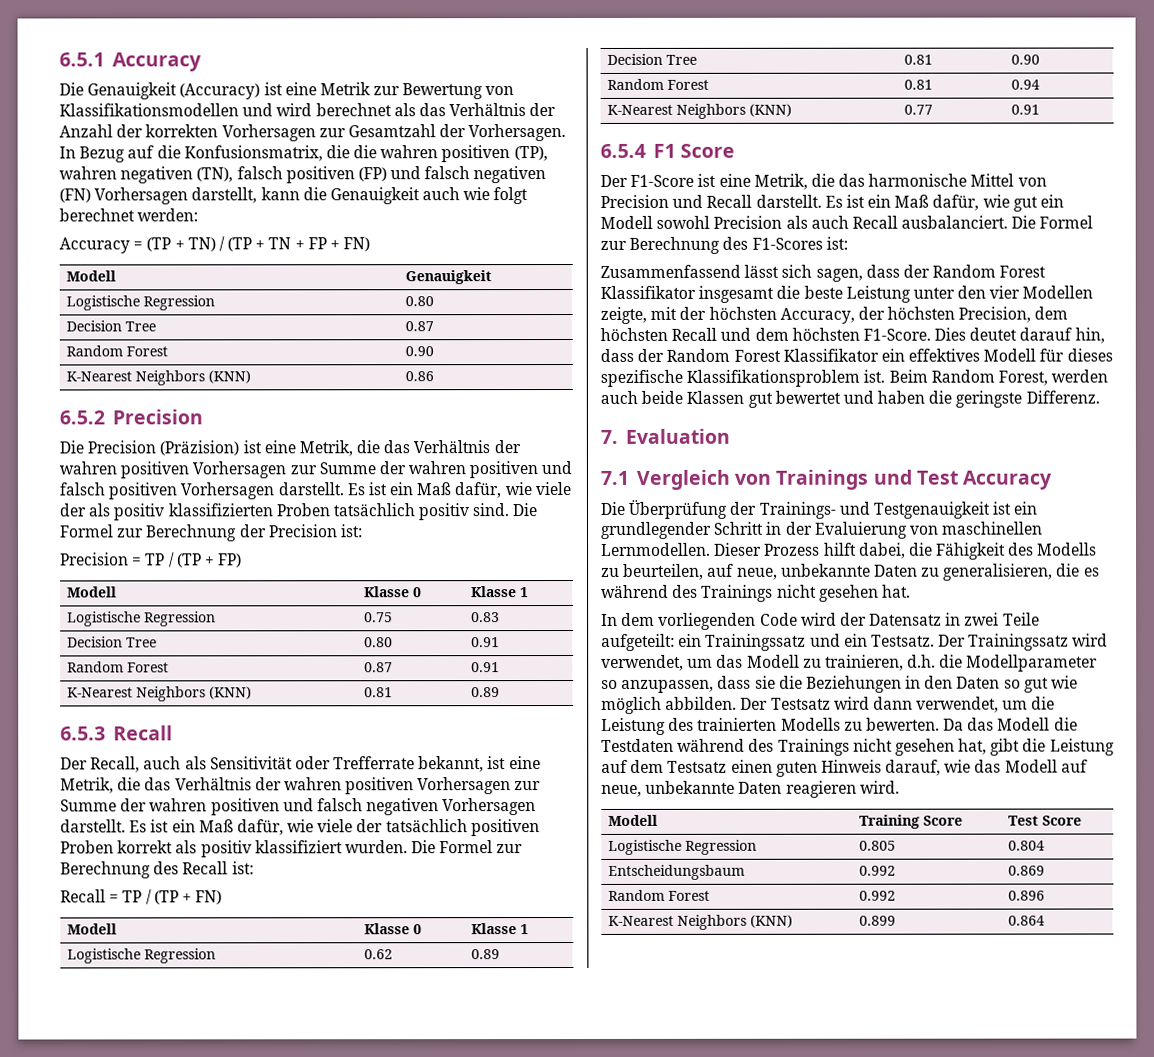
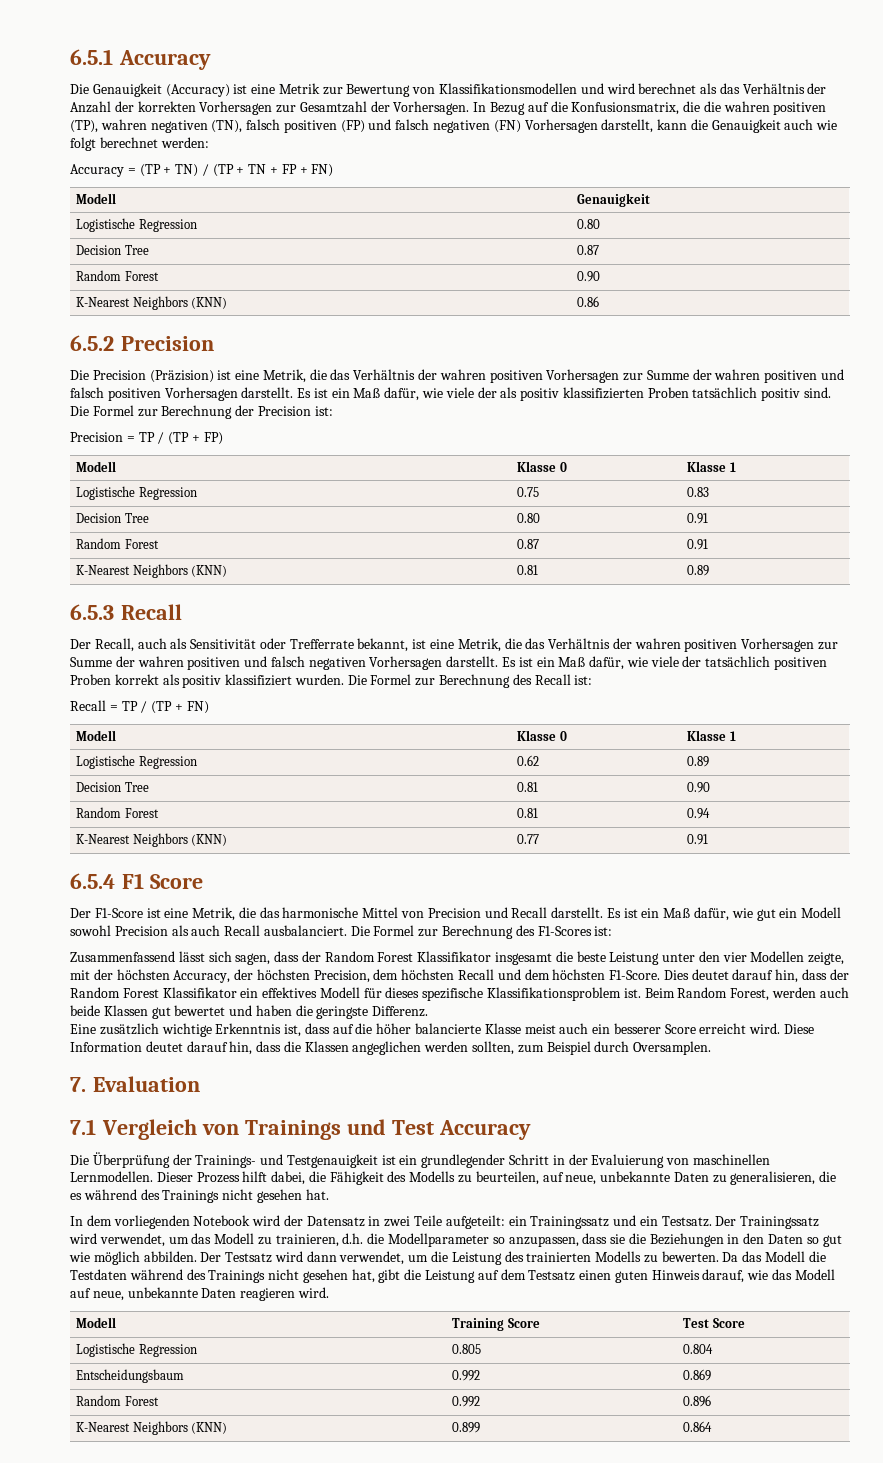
(1100, 397) none -> [70,1023,815,1037] [70,1041,712,1055] // Eine zusätzlich wichtige Erkenntnis ist, dass auf die höher balancierte Klasse meist auch ein besserer Score erreicht wird. Diese Information deutet darauf hin, dass die Klassen angeglichen werden sollten, zum Beispiel durch Oversamplen.
[759,612,798,626] Code -> [193,1215,251,1226] Notebook

